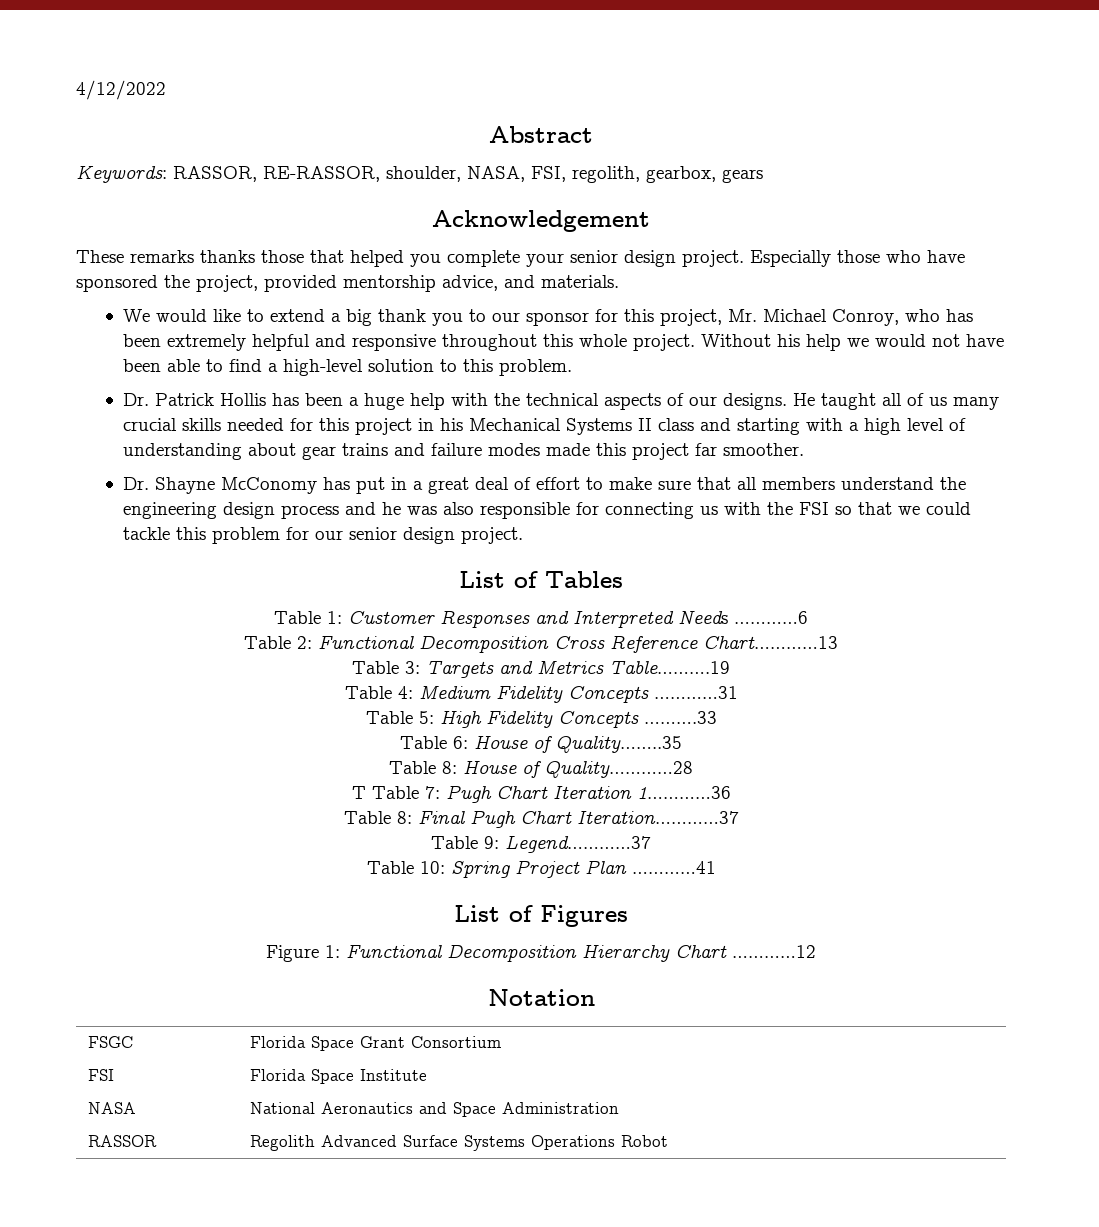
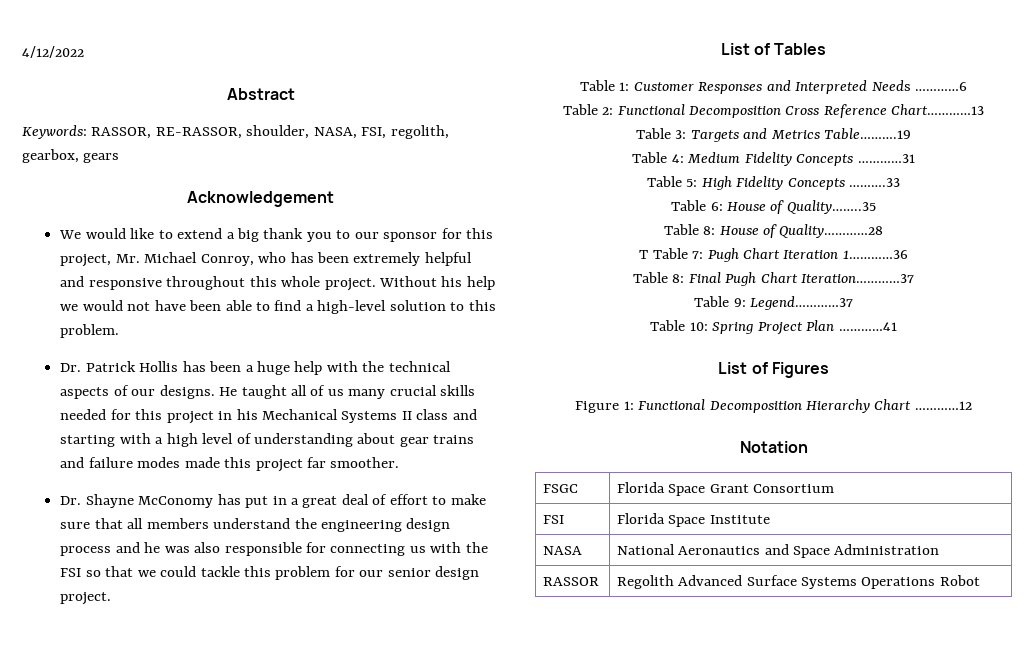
[76,250,965,267] [76,275,619,292] // These remarks thanks those that helped you complete your senior design project. Especially those who have sponsored the project, provided mentorship advice, and materials. -> (334, 199) none

